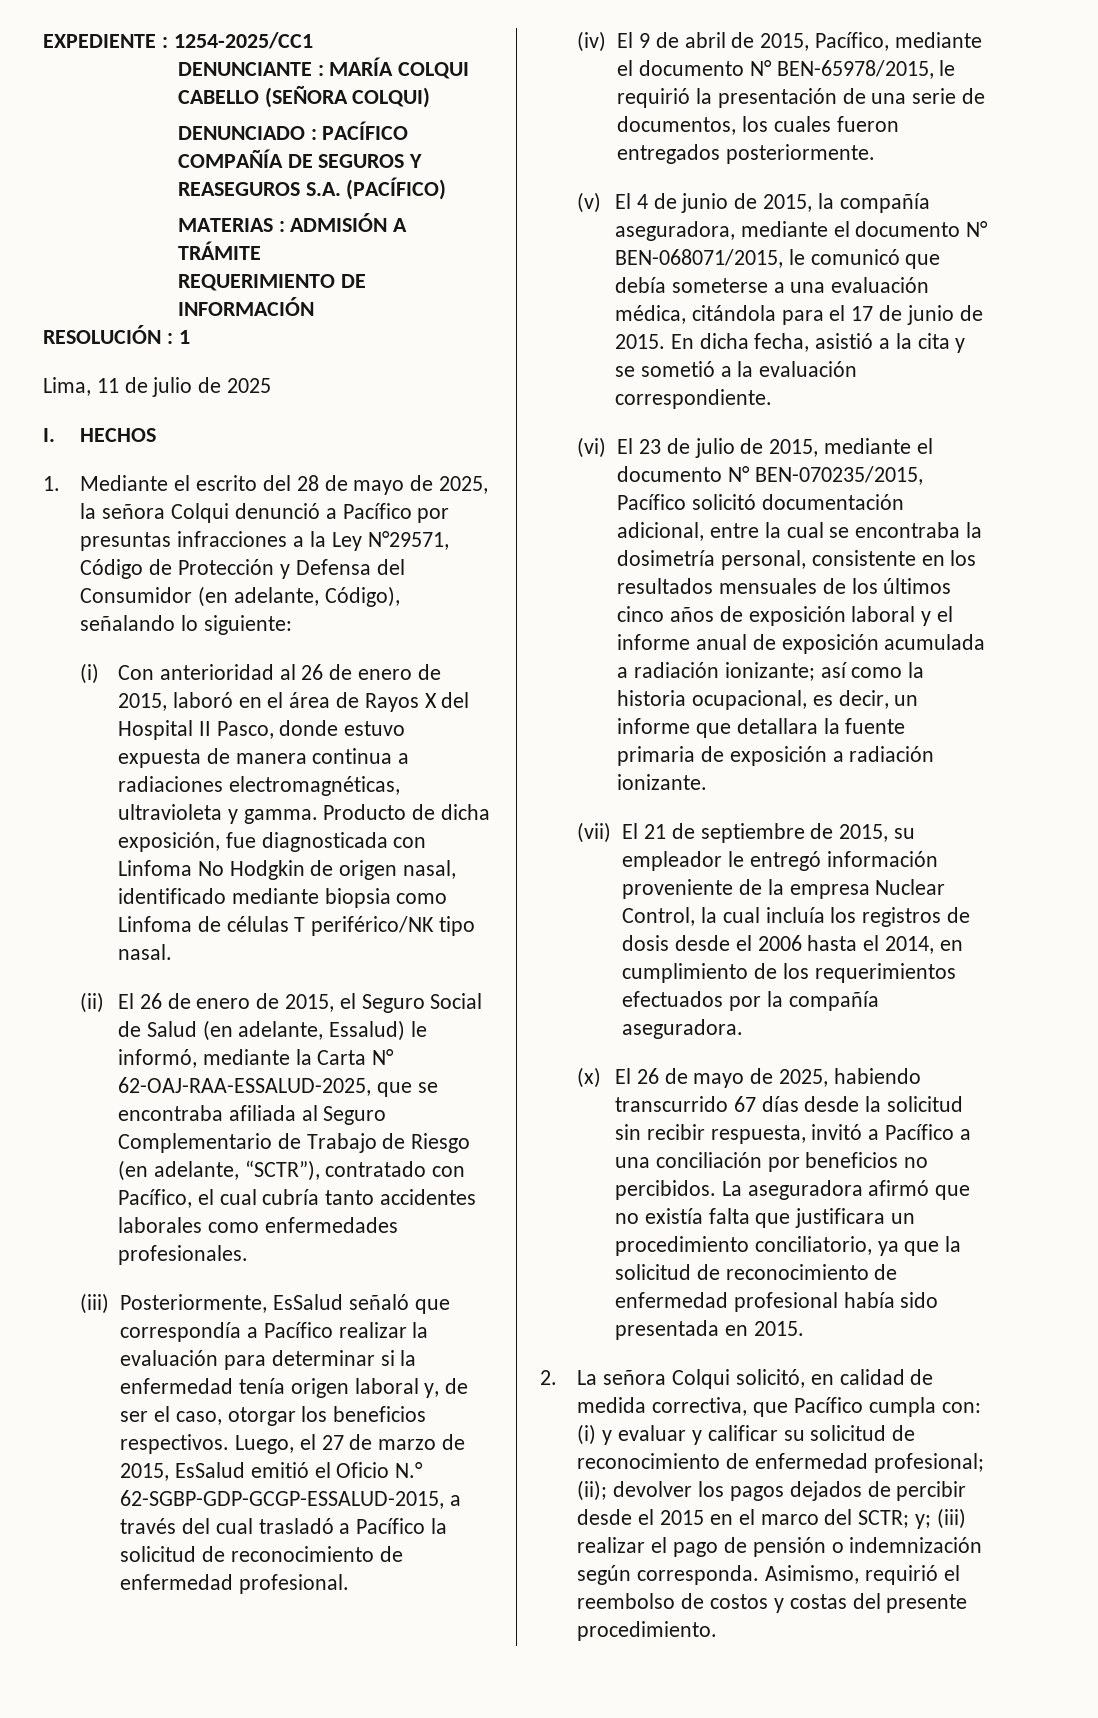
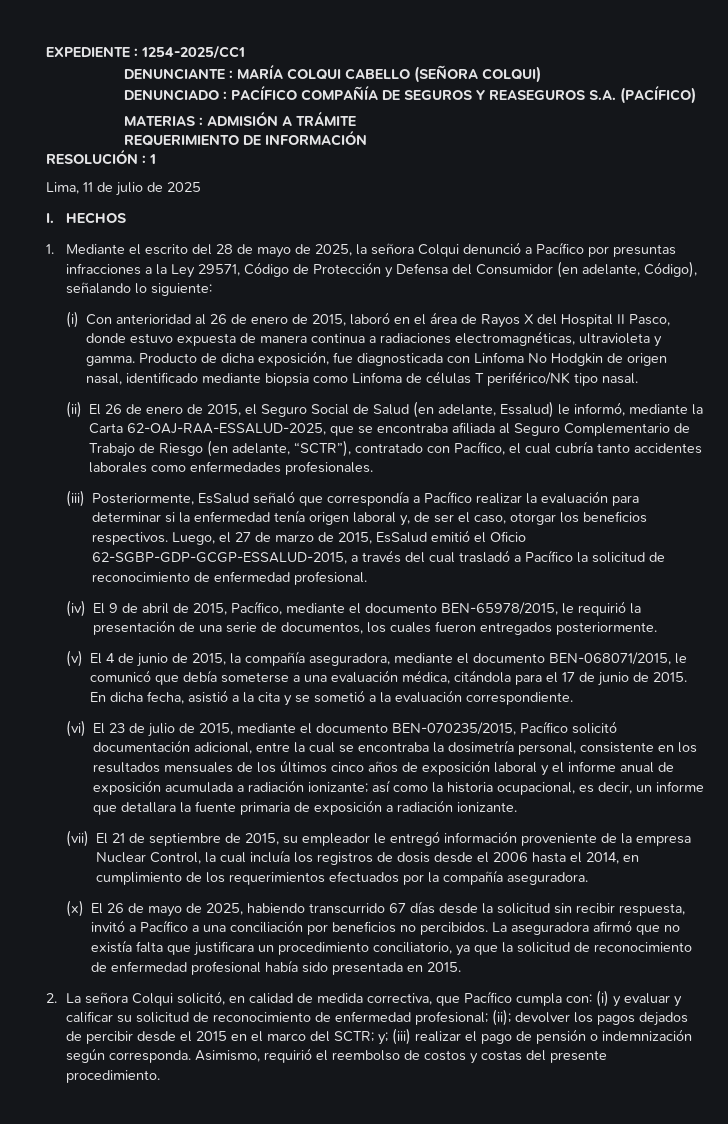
[367,531,449,550] N°29571, -> [197,264,240,276] 29571,
[372,1049,395,1065] N° -> (123, 428) none
[395,1462,424,1478] N.° -> (526, 536) none
[749,60,772,76] N° -> (437, 608) none
[966,221,989,237] N° -> (545, 658) none
[728,466,751,482] N° -> (388, 728) none

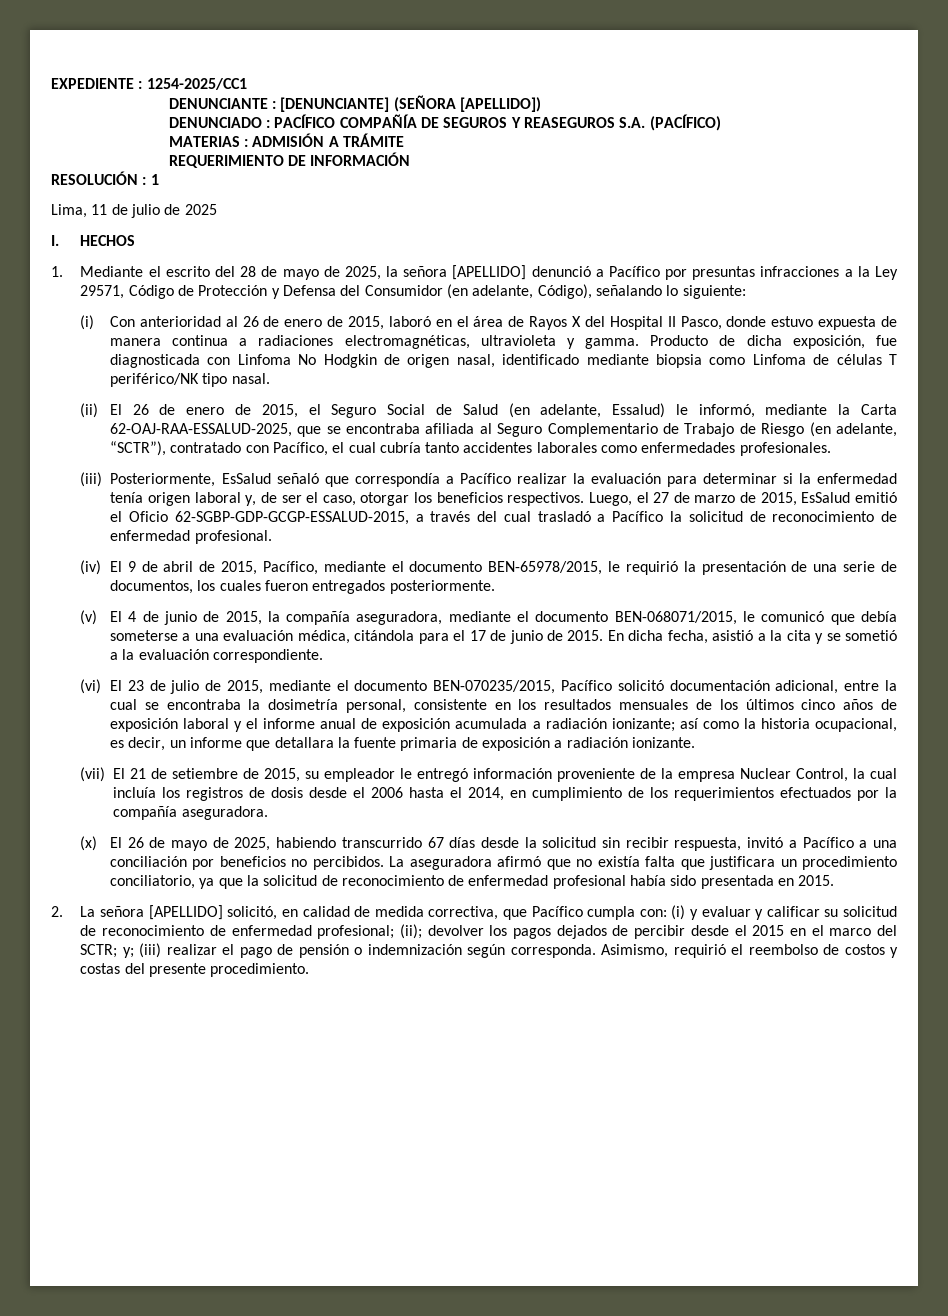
[237,64,542,83] MARÍA COLQUI CABELLO (SEÑORA COLQUI) -> [280,95,542,112] [DENUNCIANTE] (SEÑORA [APELLIDO])
[417,244,459,257] Colqui -> [452,265,527,280] [APELLIDO]
[148,833,221,846] septiembre -> [172,768,239,779] setiembre
[131,993,173,1006] Colqui -> [148,905,223,920] [APELLIDO]

